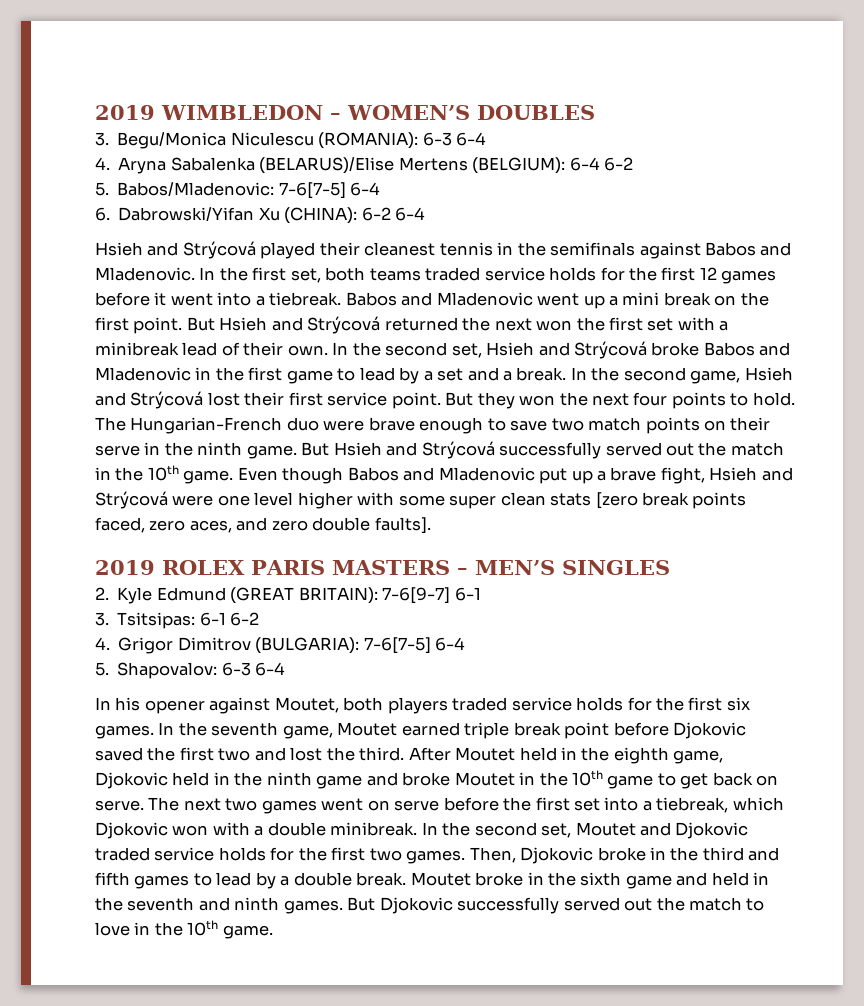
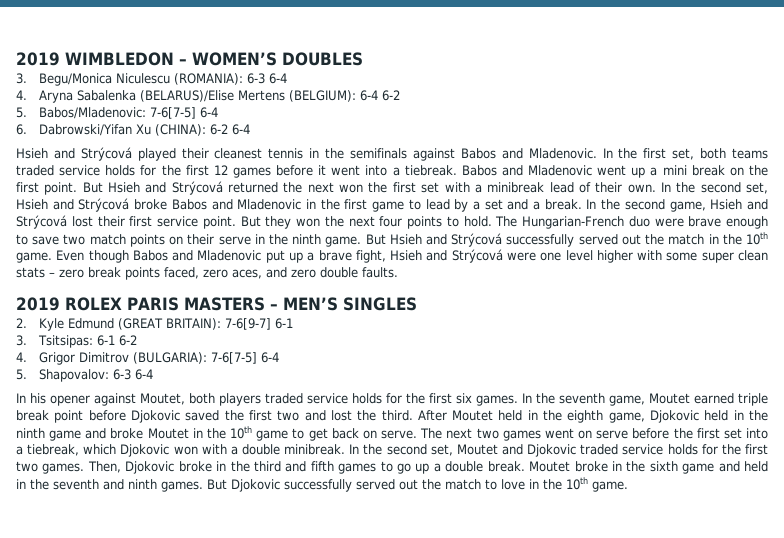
[595,492,638,509] [zero -> [49,269,84,278] – zero
[374,517,431,534] faults]. -> [362,267,398,278] faults.
[216,872,276,889] lead by -> [397,463,430,474] go up

